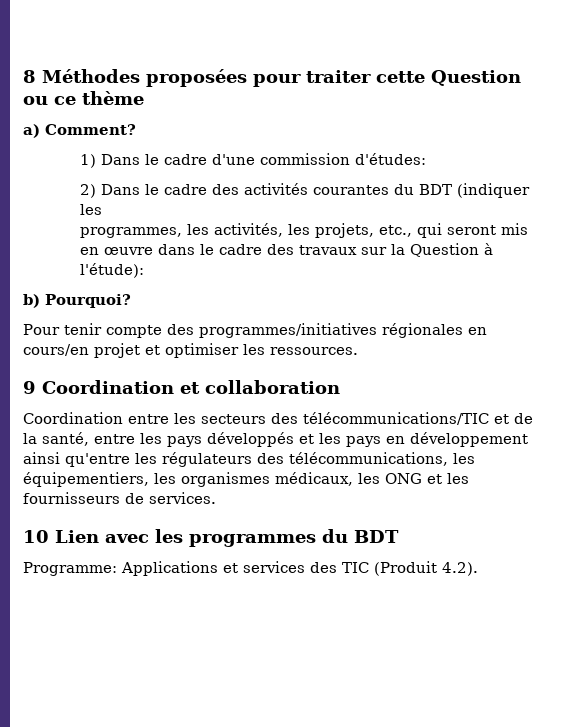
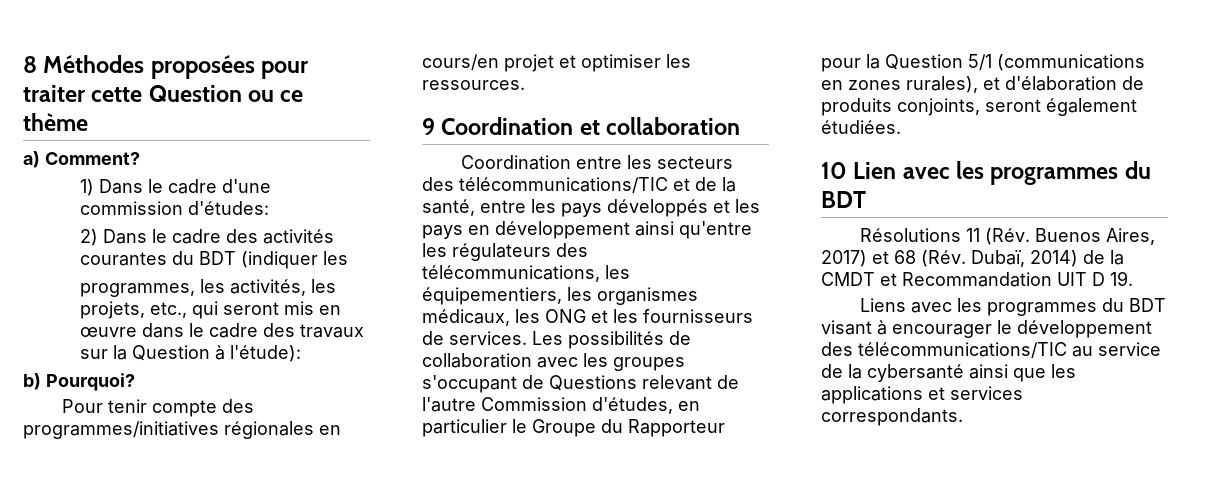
(216, 498) none -> [532,331,691,349] [422,353,685,371] [422,375,739,393] [422,397,700,414] [422,419,725,437] [821,54,1145,72] [821,76,1144,93] [821,98,1137,116] [821,120,901,134] Les possibilités de collaboration avec les groupes s'occupant de Questions relevant de l'autre Commission d'études, en particulier le Groupe du Rapporteur pour la Question 5/1 (communications en zones rurales), et d'élaboration de produits conjoints, seront également étudiées.
[23,561,478,576] Programme: Applications et services des TIC (Produit 4.2). -> [860,228,1156,245] [821,250,1124,267] [821,271,1133,287] [860,298,1167,316] [821,320,1152,338] [821,342,1161,358] [821,364,1076,382] [821,386,1023,404] [821,408,963,426] Résolutions 11 (Rév. Buenos Aires, 2017) et 68 (Rév. Dubaï, 2014) de la CMDT et Recommandation UIT D 19. // Liens avec les programmes du BDT visant à encourager le développement des télécommunications/TIC au service de la cybersanté ainsi que les applications et services correspondants.

